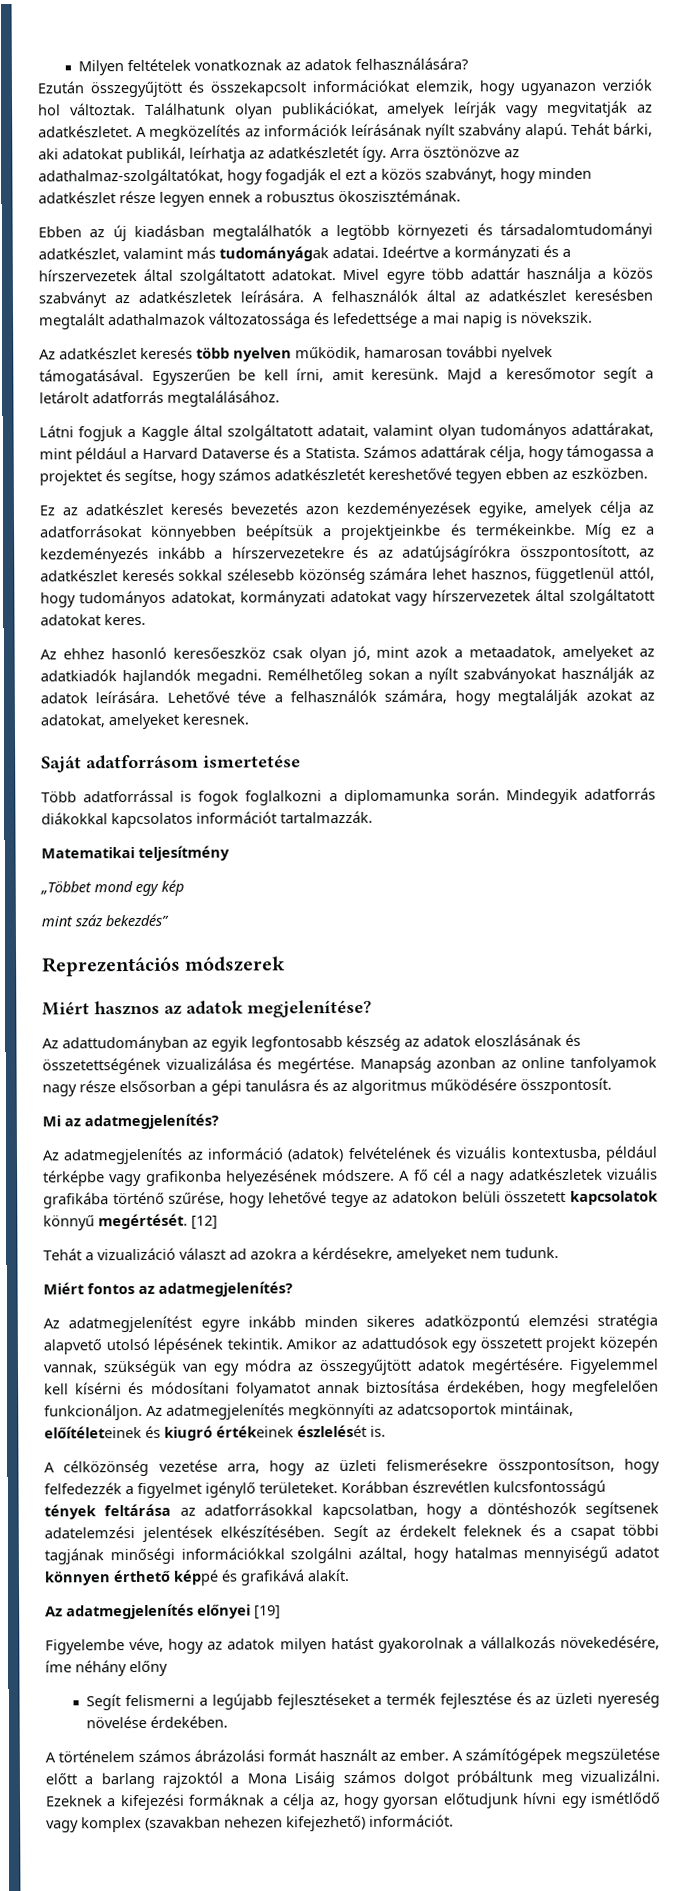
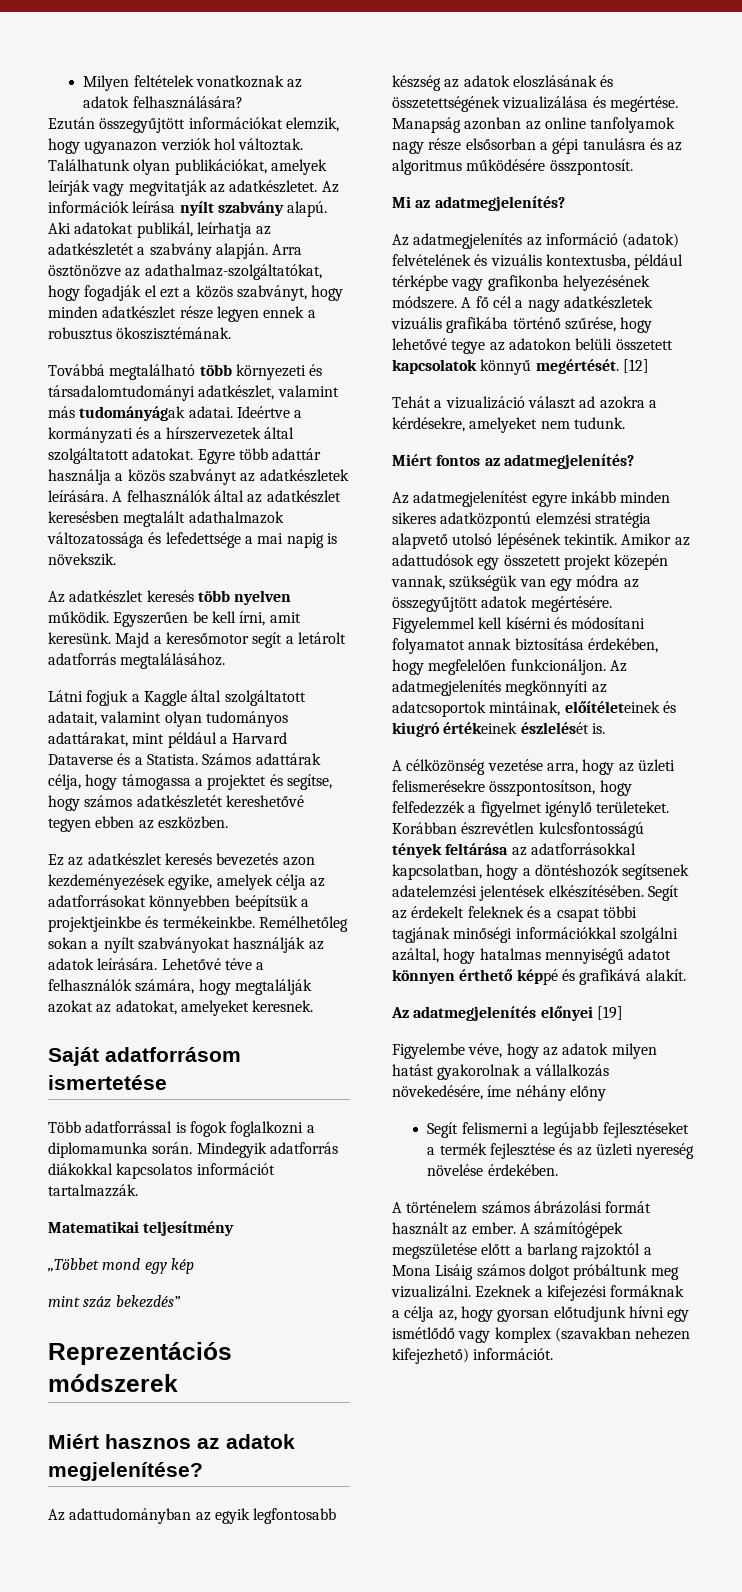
[188,80,306,97] és összekapcsolt -> (186, 125) none
[136,122,653,141] [38,148,59,160] A megközelítés az információk leírásának nyílt szabvány alapú. Tehát bárki, aki -> [321,181,339,193] [48,201,328,217] [48,222,71,234] Az információk leírása nyílt szabvány alapú. Aki
[362,145,387,162] így. -> [137,243,268,259] a szabvány alapján.
[38,224,390,242] Ebben az új kiadásban megtalálhatók a legtöbb -> [48,364,232,380] Továbbá megtalálható több
[342,268,425,284] Mivel egyre -> [197,449,235,464] Egyre
[295,345,553,362] [39,368,144,386] működik, hamarosan további nyelvek támogatásával. -> [48,611,109,623] működik.
[584,522,655,539] [40,544,655,564] [40,566,656,585] [40,588,655,608] [40,613,146,626] [40,645,655,663] [40,668,262,686] Míg ez a kezdeményezés inkább a hírszervezetekre és az adatújságírókra összpontosított, az adatkészlet keresés sokkal szélesebb közönség számára lehet hasznos, függetlenül attól, hogy tudományos adatokat, kormányzati adatokat vagy hírszervezetek által szolgáltatott adatokat keres. // Az ehhez hasonló keresőeszköz csak olyan jó, mint azok a metaadatok, amelyeket az adatkiadók hajlandók megadni. -> (255, 922) none

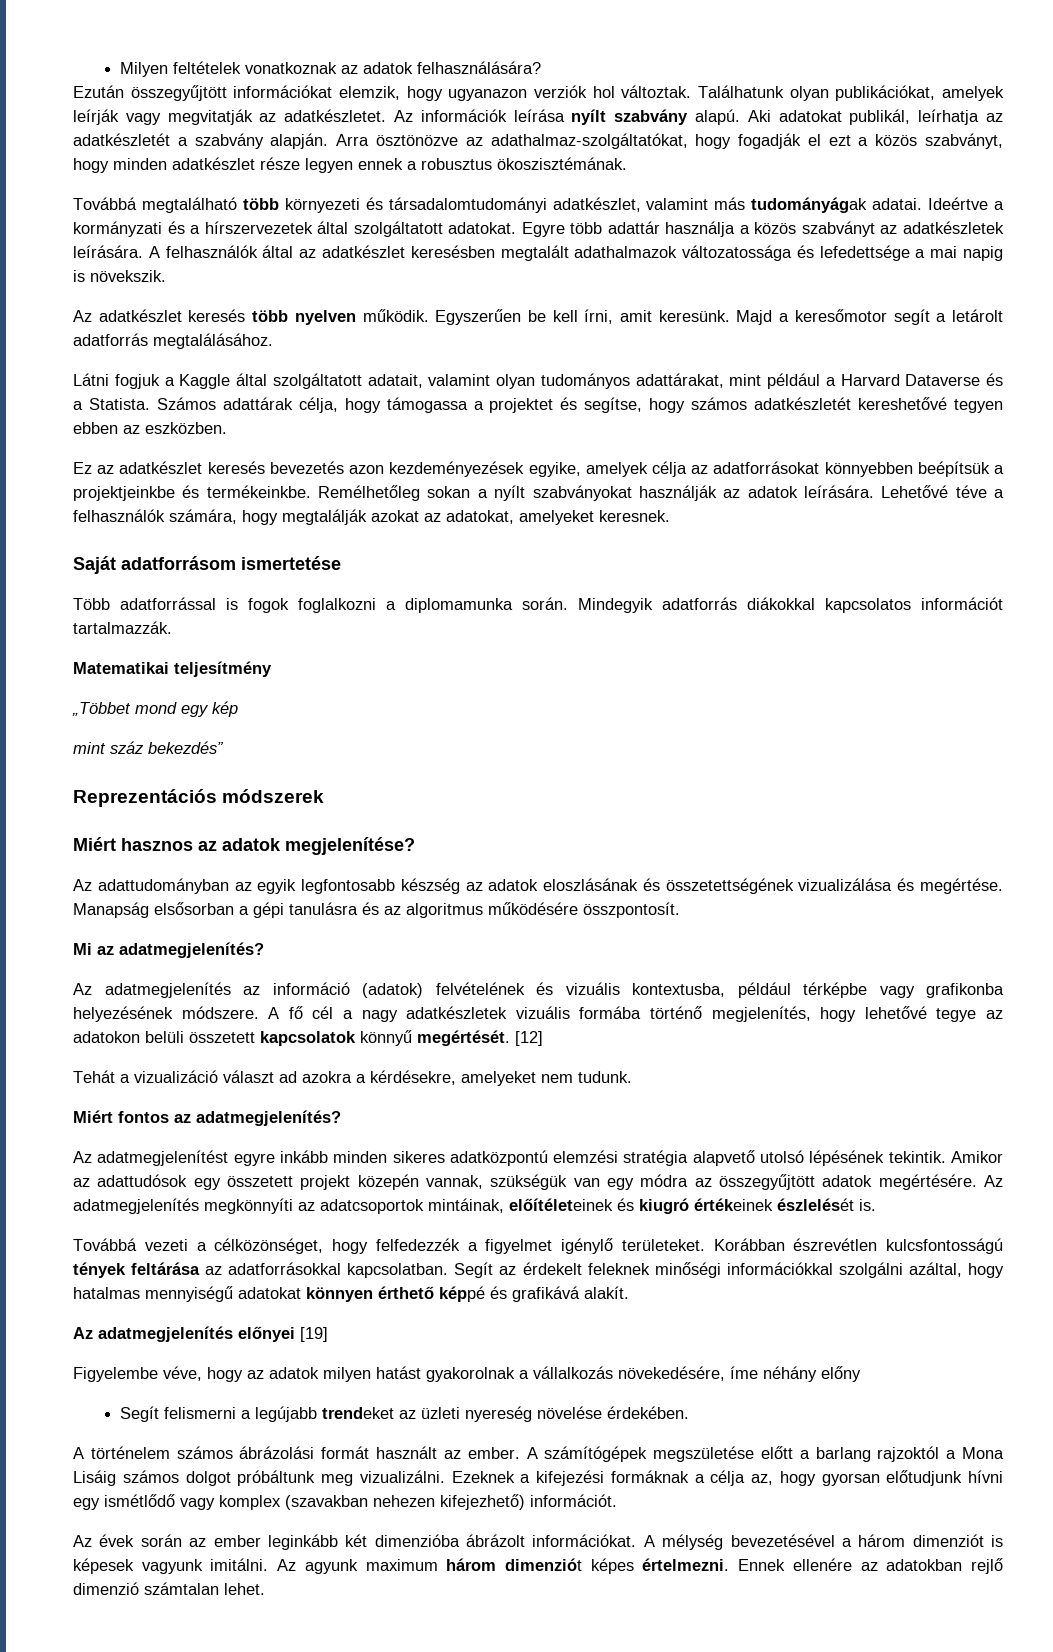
[464,117,676,133] [392,138,462,154] azonban az online tanfolyamok nagy része -> (149, 910) none
[446,317,616,333] grafikába történő szűrése, -> [579,1006,811,1022] formába történő megjelenítés,
[392,617,646,633] [392,638,658,654] [392,659,606,675] Figyelemmel kell kísérni és módosítani folyamatot annak biztosítása érdekében, hogy megfelelően funkcionáljon. -> (977, 1182) none
[392,759,675,775] [392,780,596,796] A célközönség vezetése arra, hogy az üzleti felismerésekre összpontosítson, -> [73,1238,324,1254] Továbbá vezeti a célközönséget,
[392,864,690,880] [392,885,679,901] [392,906,637,922] [392,927,450,943] kapcsolatban, hogy a döntéshozók segítsenek adatelemzési jelentések elkészítésében. Segít az érdekelt feleknek és a csapat többi tagjának -> [347,1262,650,1278] kapcsolatban. Segít az érdekelt feleknek
[628,948,672,960] adatot -> [238,1287,301,1299] adatokat
[602,1122,689,1138] [427,1143,573,1159] fejlesztéseket a termék fejlesztése és -> [322,1407,395,1419] trendeket
(554, 1354) none -> [73,1534,1003,1550] [73,1558,1003,1574] [73,1582,265,1595] // Az évek során az ember leginkább két dimenzióba ábrázolt információkat. A mélység bevezetésével a három dimenziót is képesek vagyunk imitálni. Az agyunk maximum három dimenziót képes értelmezni. Ennek ellenére az adatokban rejlő dimenzió számtalan lehet.

